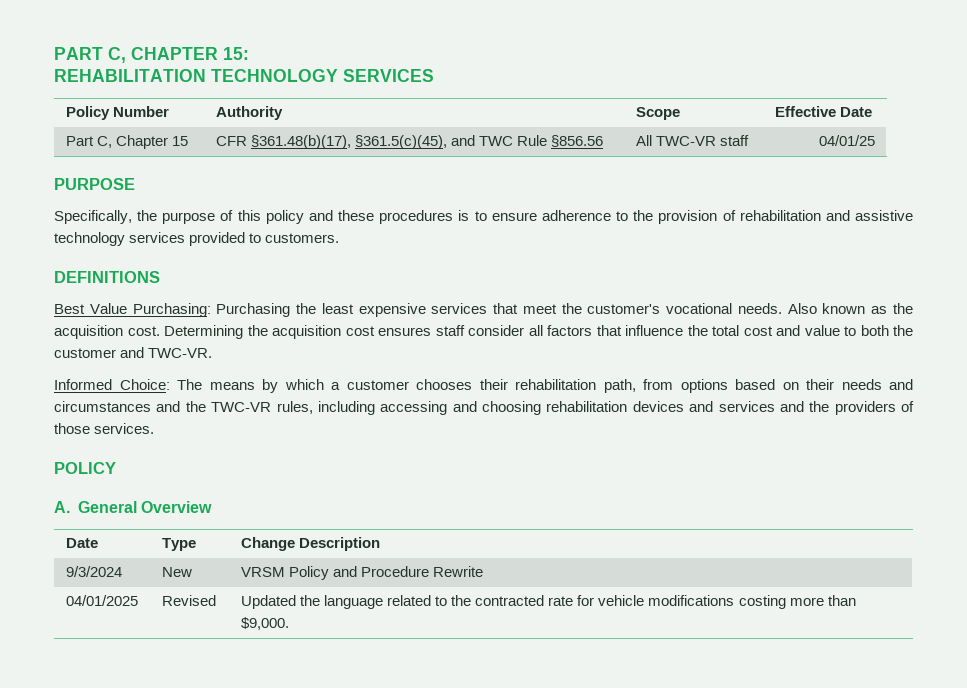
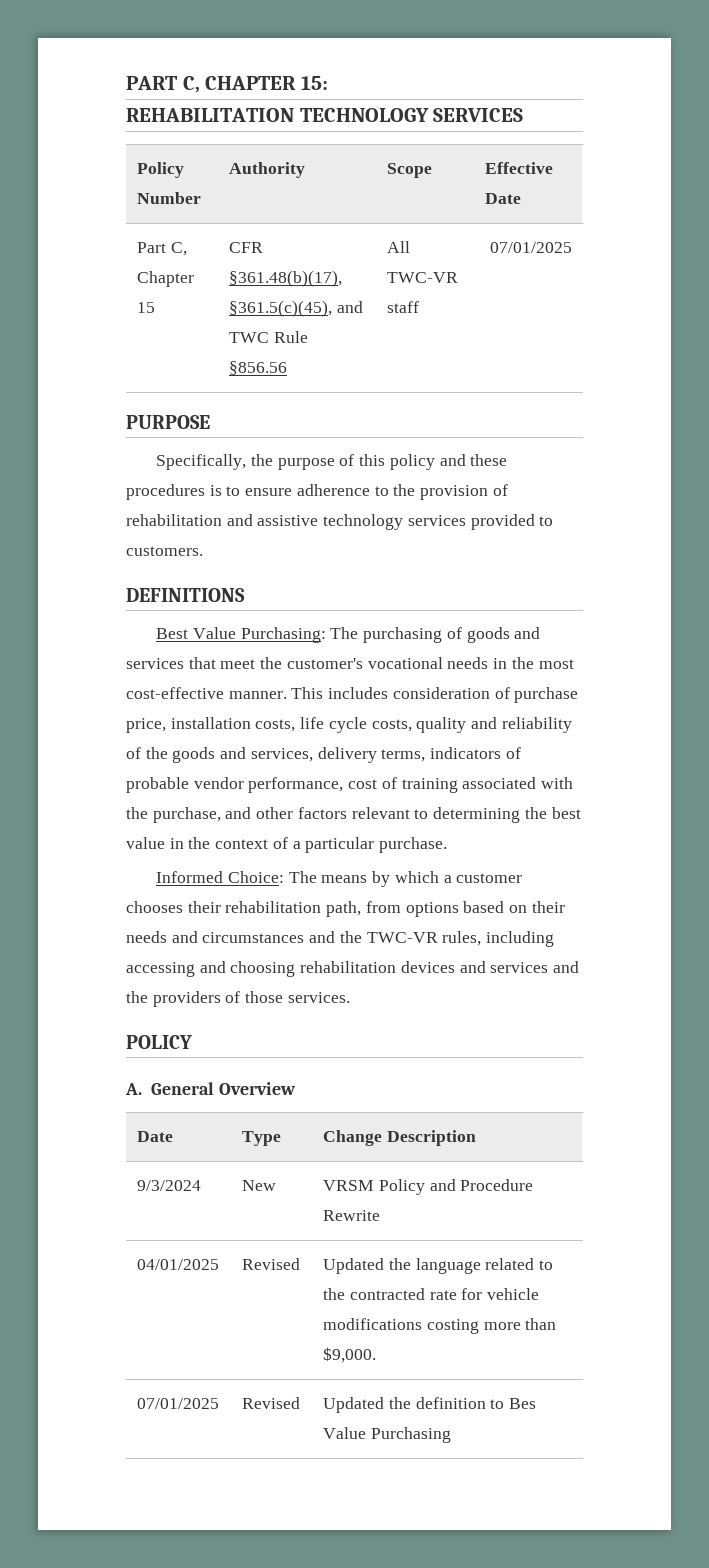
[819,135,876,146] 04/01/25 -> [489,242,572,253] 07/01/2025
[216,303,426,317] Purchasing the least expensive -> [330,627,541,643] The purchasing of goods and
[737,303,913,314] [54,325,913,339] [54,347,213,358] needs. Also known as the acquisition cost. Determining the acquisition cost ensures staff consider all factors that influence the total cost and value to both the customer and TWC-VR. -> [447,657,574,669] [126,687,579,703] [126,717,572,733] [126,747,521,763] [126,777,574,793] [126,807,581,823] [126,837,448,853] needs in the most cost-effective manner. This includes consideration of purchase price, installation costs, life cycle costs, quality and reliability of the goods and services, delivery terms, indicators of probable vendor performance, cost of training associated with the purchase, and other factors relevant to determining the best value in the context of a particular purchase.
(289, 623) none -> [137,1398,220,1409] [242,1397,301,1409] [323,1397,537,1413] [323,1427,451,1443] // 07/01/2025 | Revised | Updated the definition to Bes Value Purchasing

